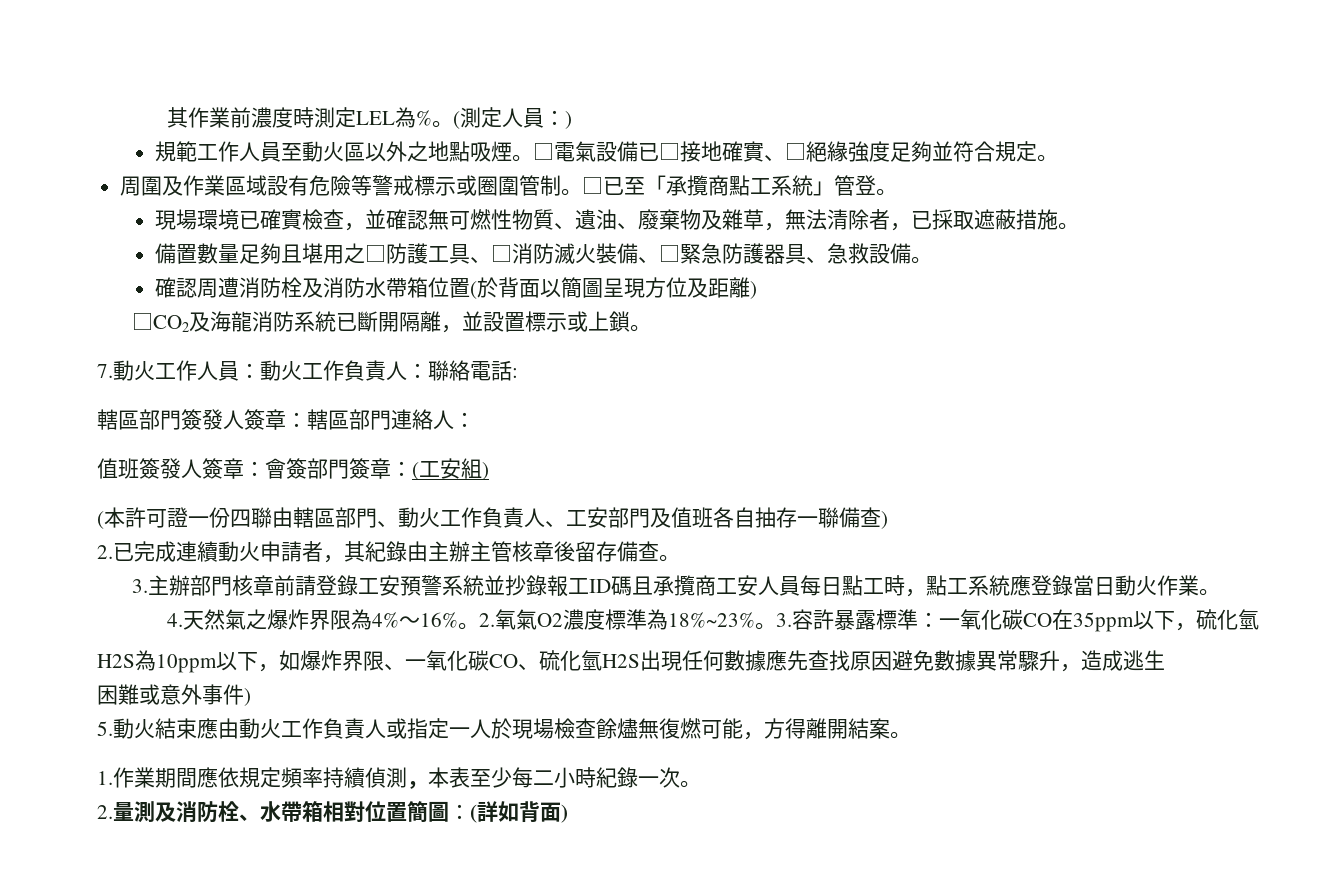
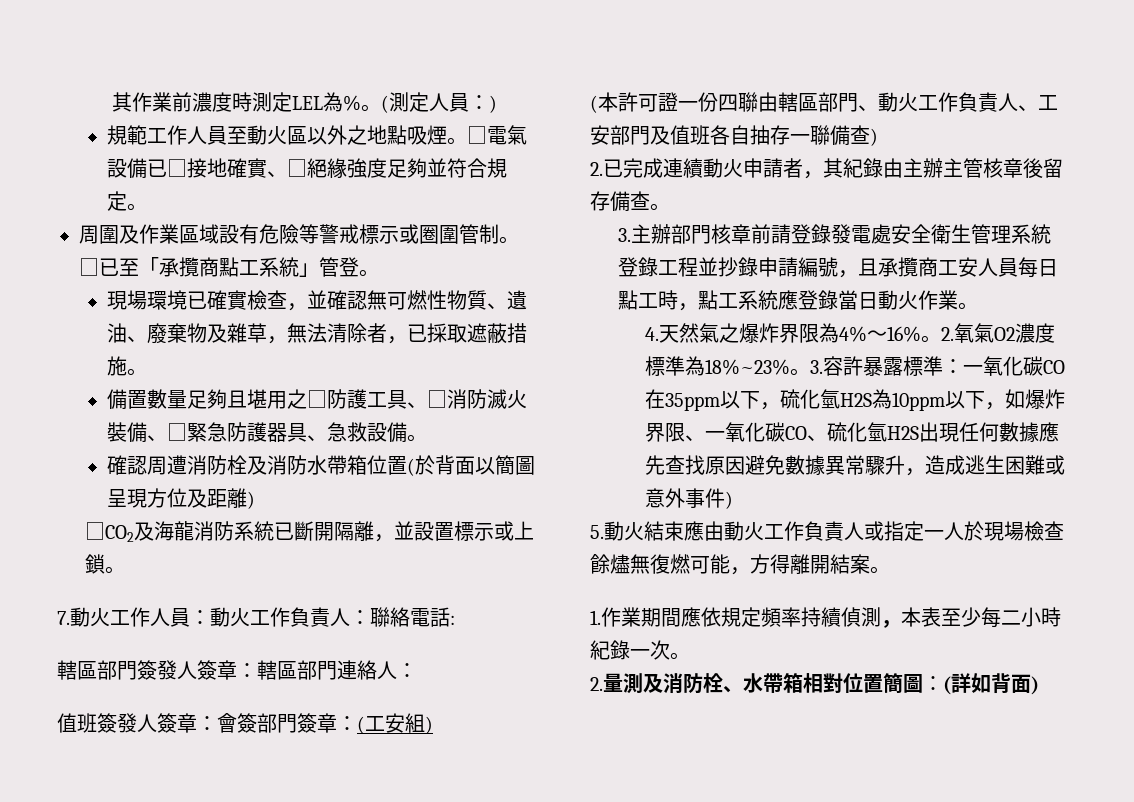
[357,575,632,597] 工安預警系統並抄錄報工ID碼 -> [830,224,1051,244] [617,257,858,278] 發電處安全衛生管理系統登錄工程並抄錄申請編號，
(1259, 619) // -> (841, 399) none
(1165, 660) // -> (1006, 464) none

